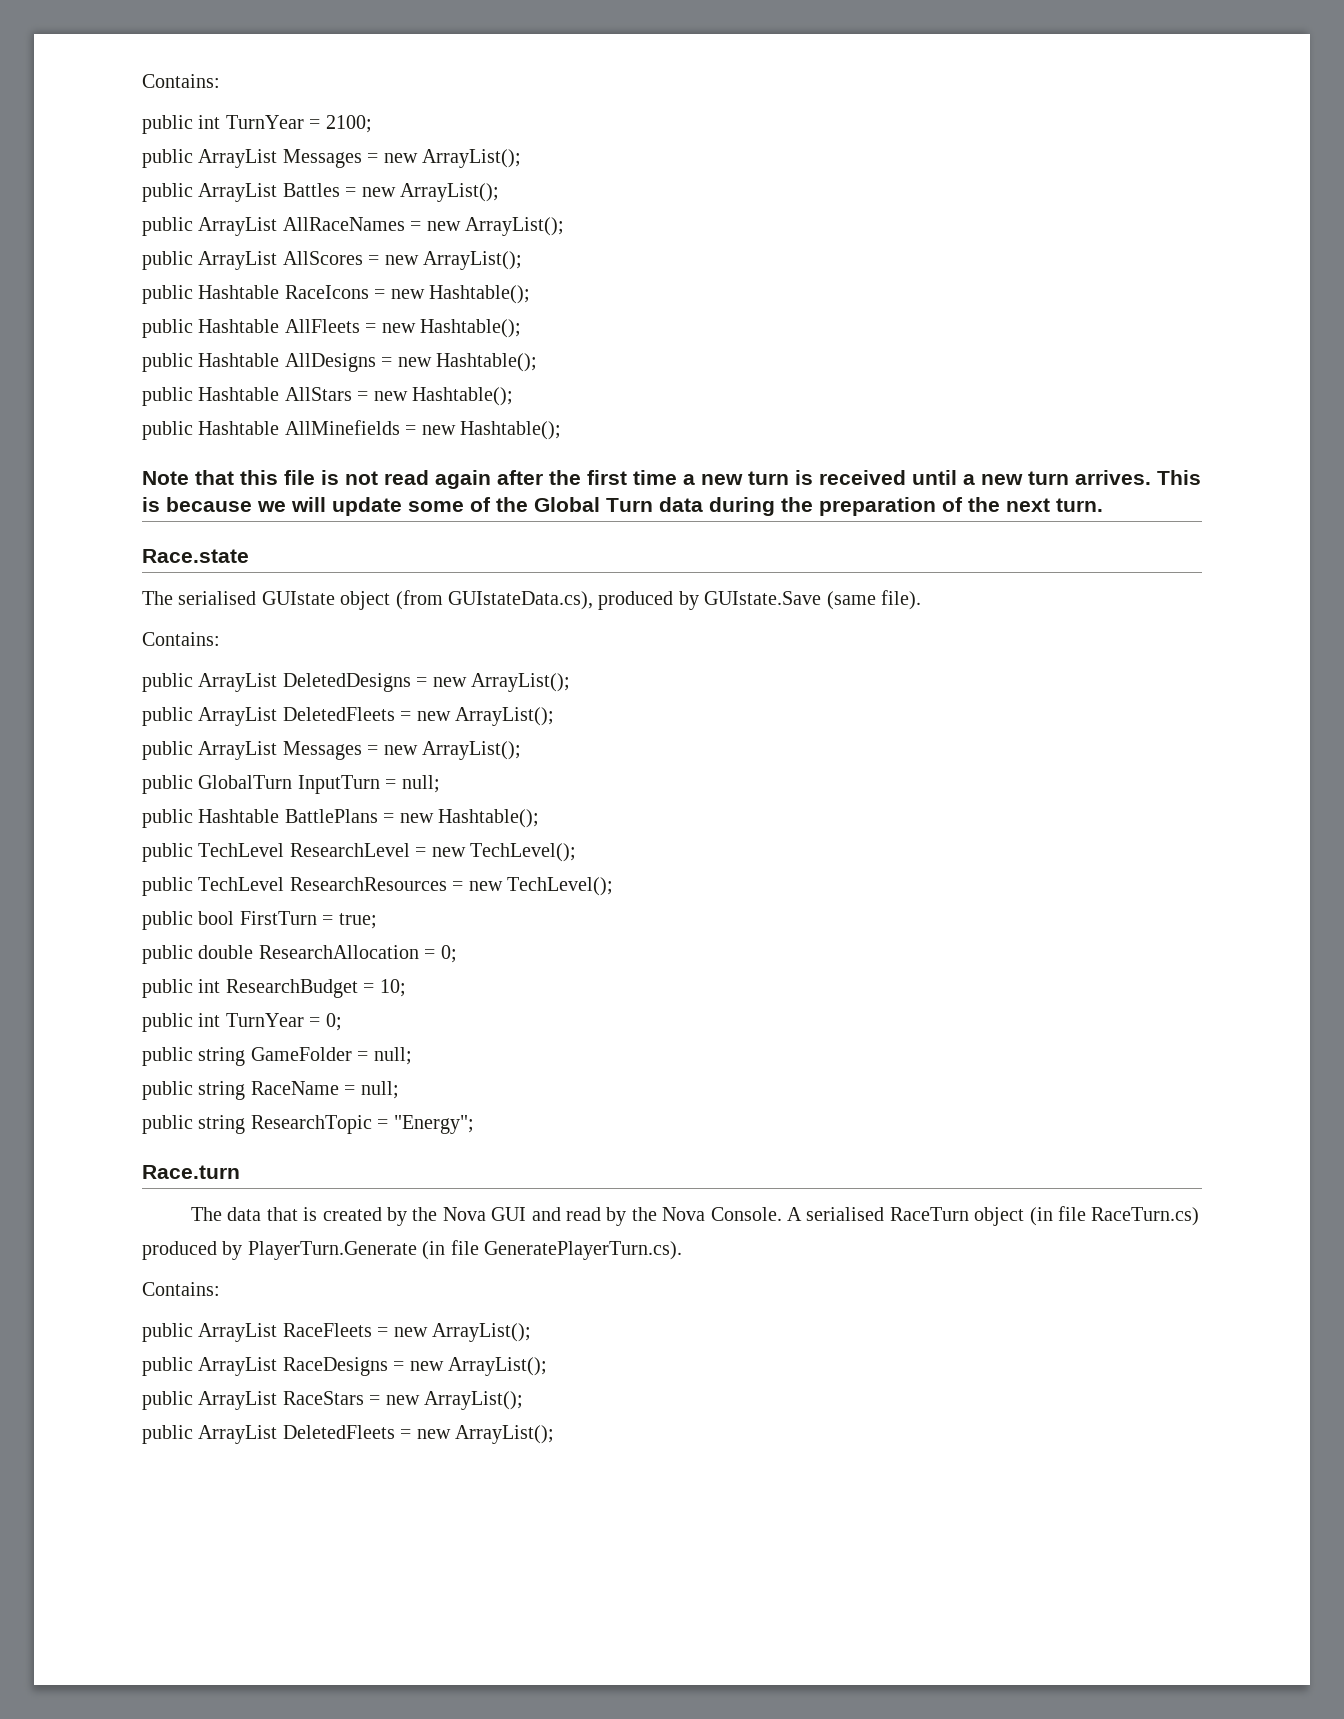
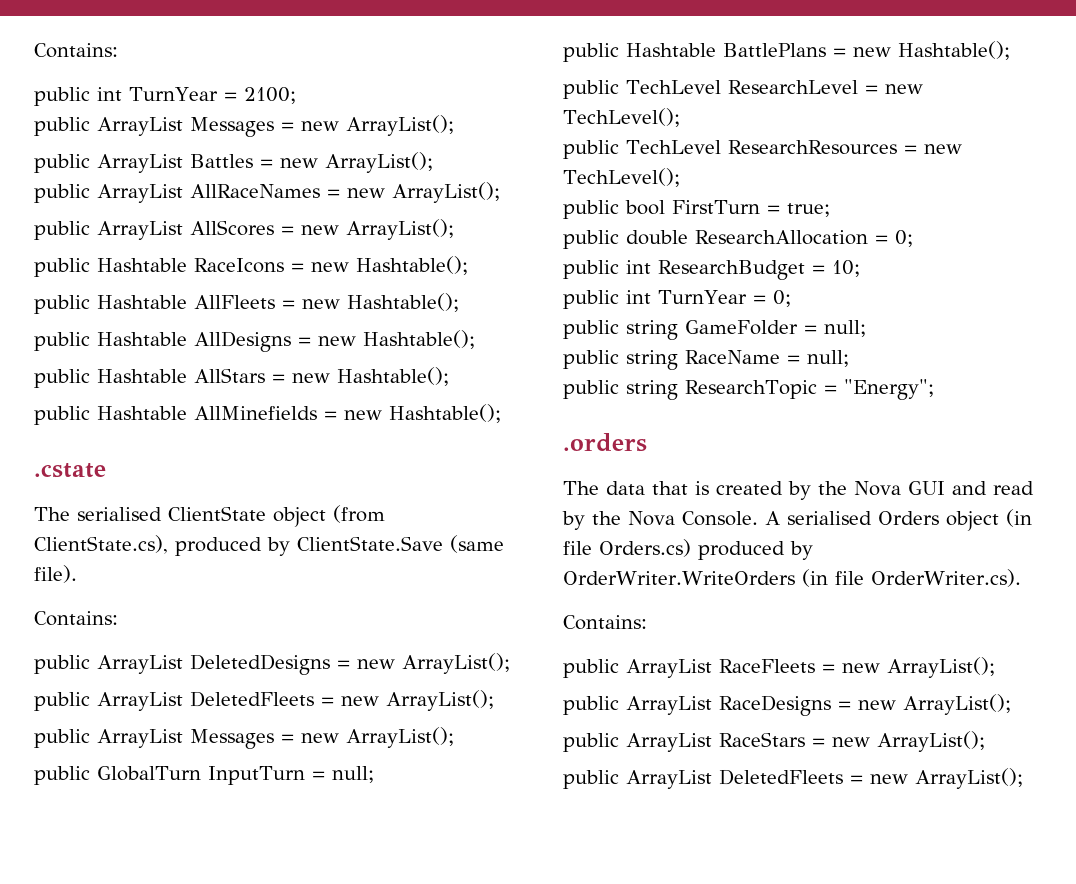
[142,470,1201,489] [142,497,1103,516] [142,549,249,563] Note that this file is not read again after the first time a new turn is received until a new turn arrives. This is because we will update some of the Global Turn data during the preparation of the next turn. // Race.state -> [34,463,106,478] .cstate
[261,591,335,605] GUIstate -> [168,506,266,521] ClientState
[448,591,822,610] GUIstateData.cs), produced by GUIstate.Save -> [34,535,443,556] ClientState.cs), produced by ClientState.Save
[142,1165,240,1179] Race.turn -> [563,433,647,452] .orders
[889,1207,969,1221] RaceTurn -> [878,511,939,525] Orders
[1091,1207,1200,1226] [142,1240,682,1260] RaceTurn.cs) produced by PlayerTurn.Generate (in file GeneratePlayerTurn.cs). -> [599,539,813,560] [563,569,1021,587] Orders.cs) produced by OrderWriter.WriteOrders (in file OrderWriter.cs).

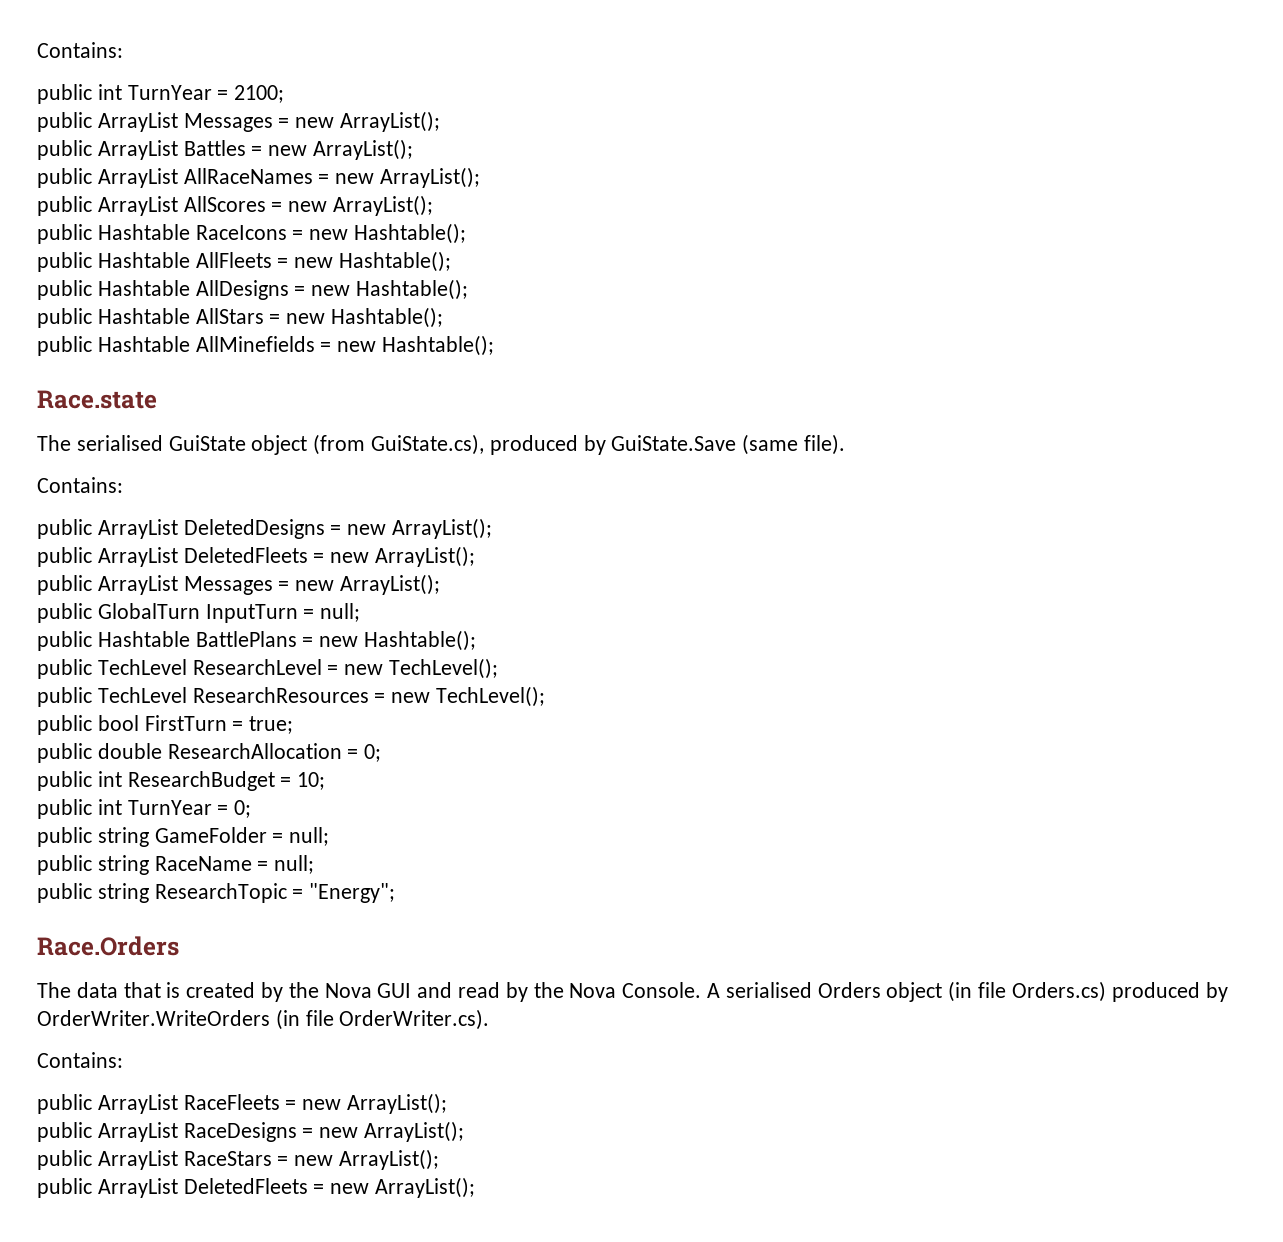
[34,463,106,478] .cstate -> [37,390,157,409] Race.state
[168,506,266,521] ClientState -> [168,435,246,451] GuiState
[34,535,443,556] ClientState.cs), produced by ClientState.Save -> [371,434,737,455] GuiState.cs), produced by GuiState.Save
[563,433,647,452] .orders -> [37,936,179,956] Race.Orders

